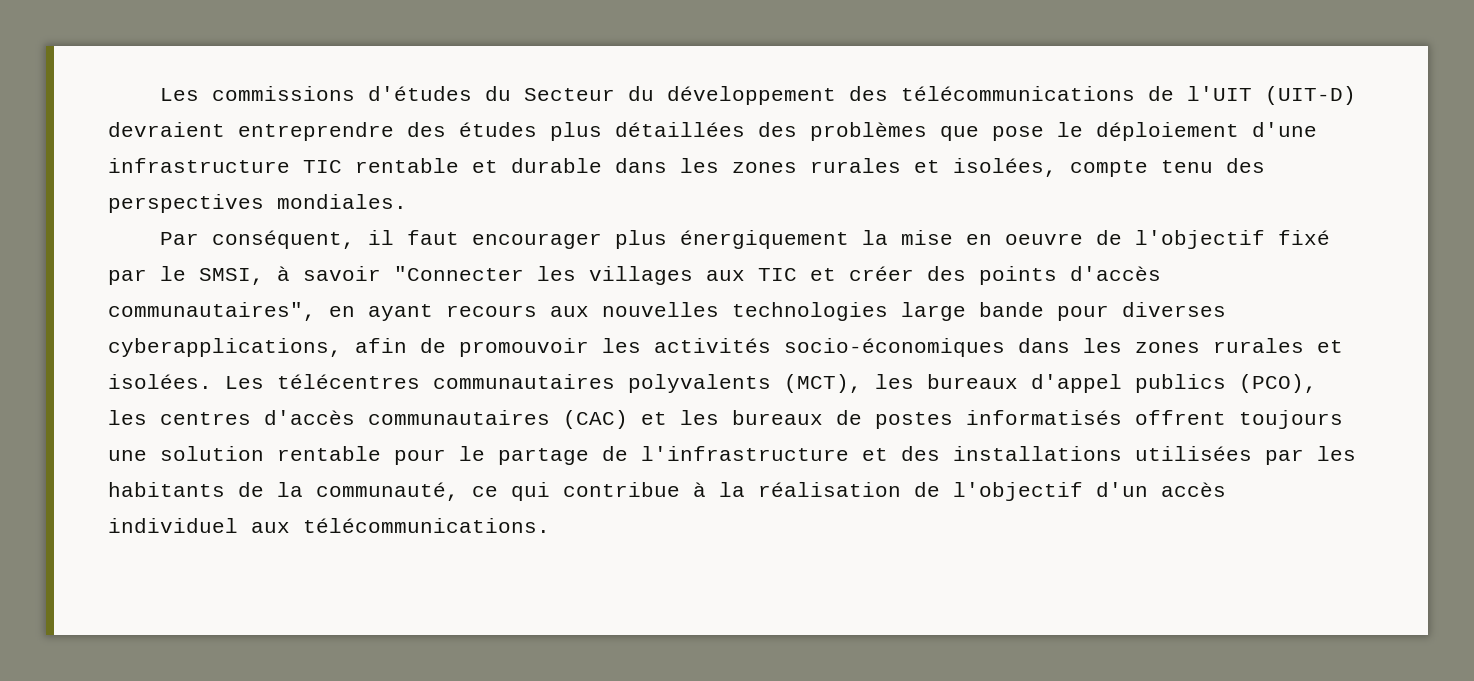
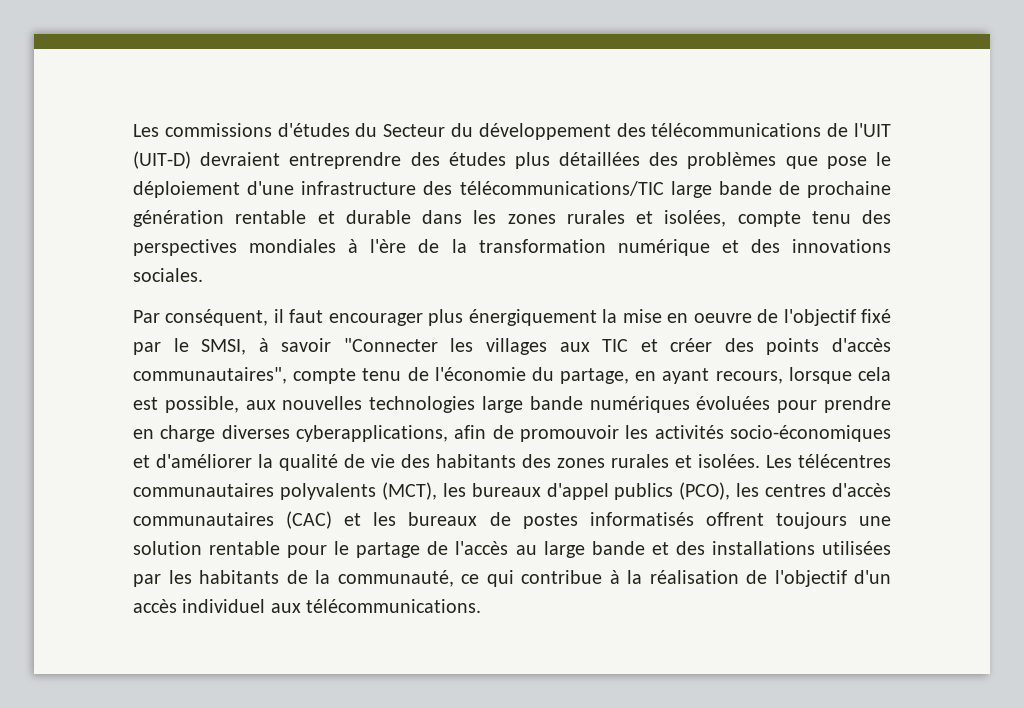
[303,160,342,173] TIC -> [423,181,891,198] [133,210,224,227] des télécommunications/TIC large bande de prochaine génération
[277,194,407,209] mondiales. -> [249,239,892,256] [133,268,203,282] mondiales à l'ère de la transformation numérique et des innovations sociales.
[329,304,537,321] en ayant recours -> [293,367,891,384] [133,396,239,413] compte tenu de l'économie du partage, en ayant recours, lorsque cela est possible,
[1057,305,1109,321] pour -> [589,396,891,413] [133,425,216,442] numériques évoluées pour prendre en charge
[1018,338,1122,353] dans les -> [133,454,551,471] et d'améliorer la qualité de vie des habitants des
[641,446,849,461] l'infrastructure -> [455,541,645,558] l'accès au large bande

